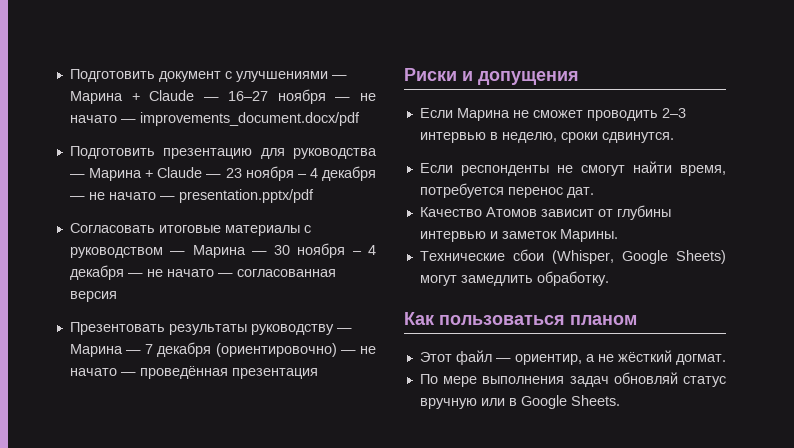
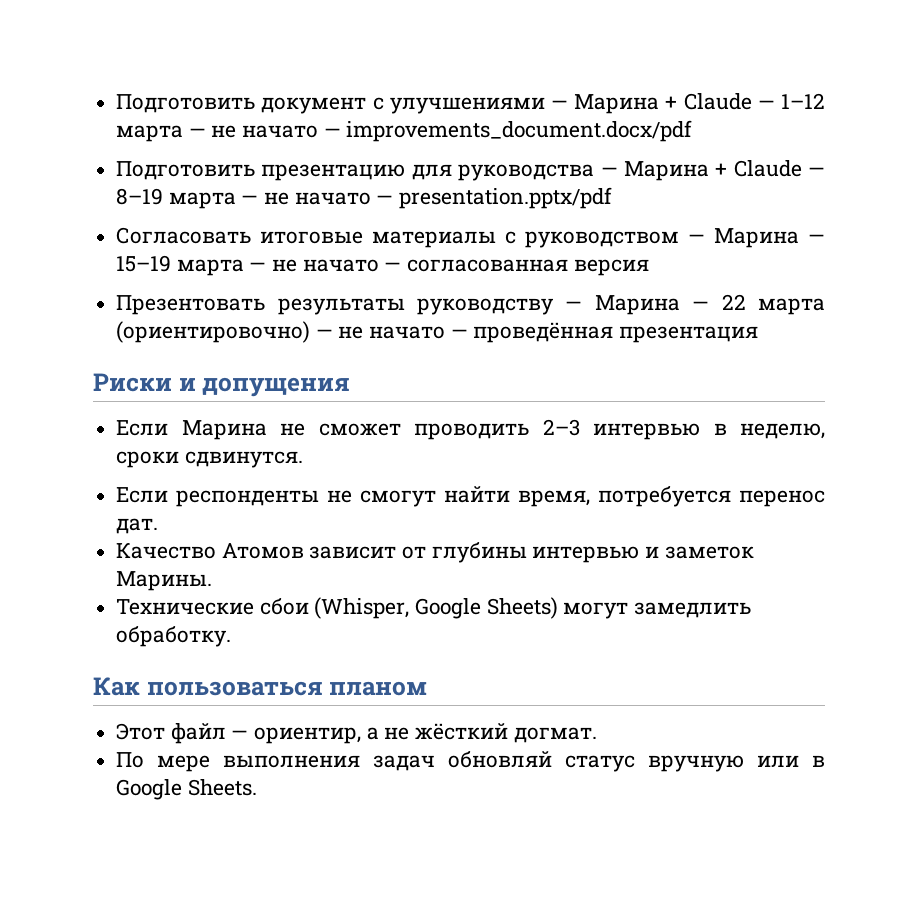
[228,89,326,104] 16–27 ноября -> [781,93,825,109] [116,125,184,142] 1–12 марта
[225,166,377,181] 23 ноября – 4 декабря -> [116,188,236,209] 8–19 марта
[274,243,376,258] [69,265,124,280] 30 ноября – 4 декабря -> [116,255,244,276] 15–19 марта
[145,342,212,357] 7 декабря -> [721,294,825,315] 22 марта

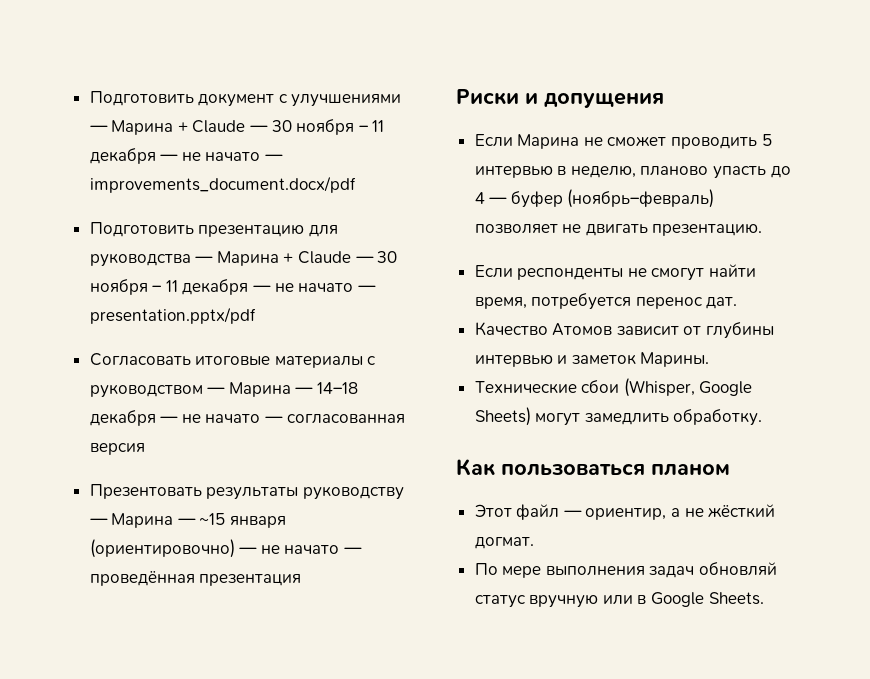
[781,93,825,109] [116,125,184,142] 1–12 марта -> [271,119,385,135] [89,148,156,164] 30 ноября – 11 декабря
[116,188,236,209] 8–19 марта -> [377,251,398,263] [89,279,249,295] 30 ноября – 11 декабря
[116,255,244,276] 15–19 марта -> [317,382,359,394] [89,410,156,426] 14–18 декабря
[721,294,825,315] 22 марта -> [199,513,287,528] ~15 января
[542,419,580,436] 2–3 -> [761,134,772,146] 5
[116,451,303,468] сроки сдвинутся. -> [640,166,791,179] [474,189,715,208] [474,224,763,236] планово упасть до 4 — буфер (ноябрь–февраль) позволяет не двигать презентацию.

